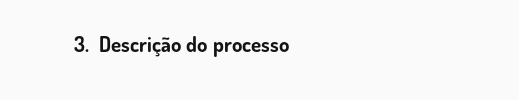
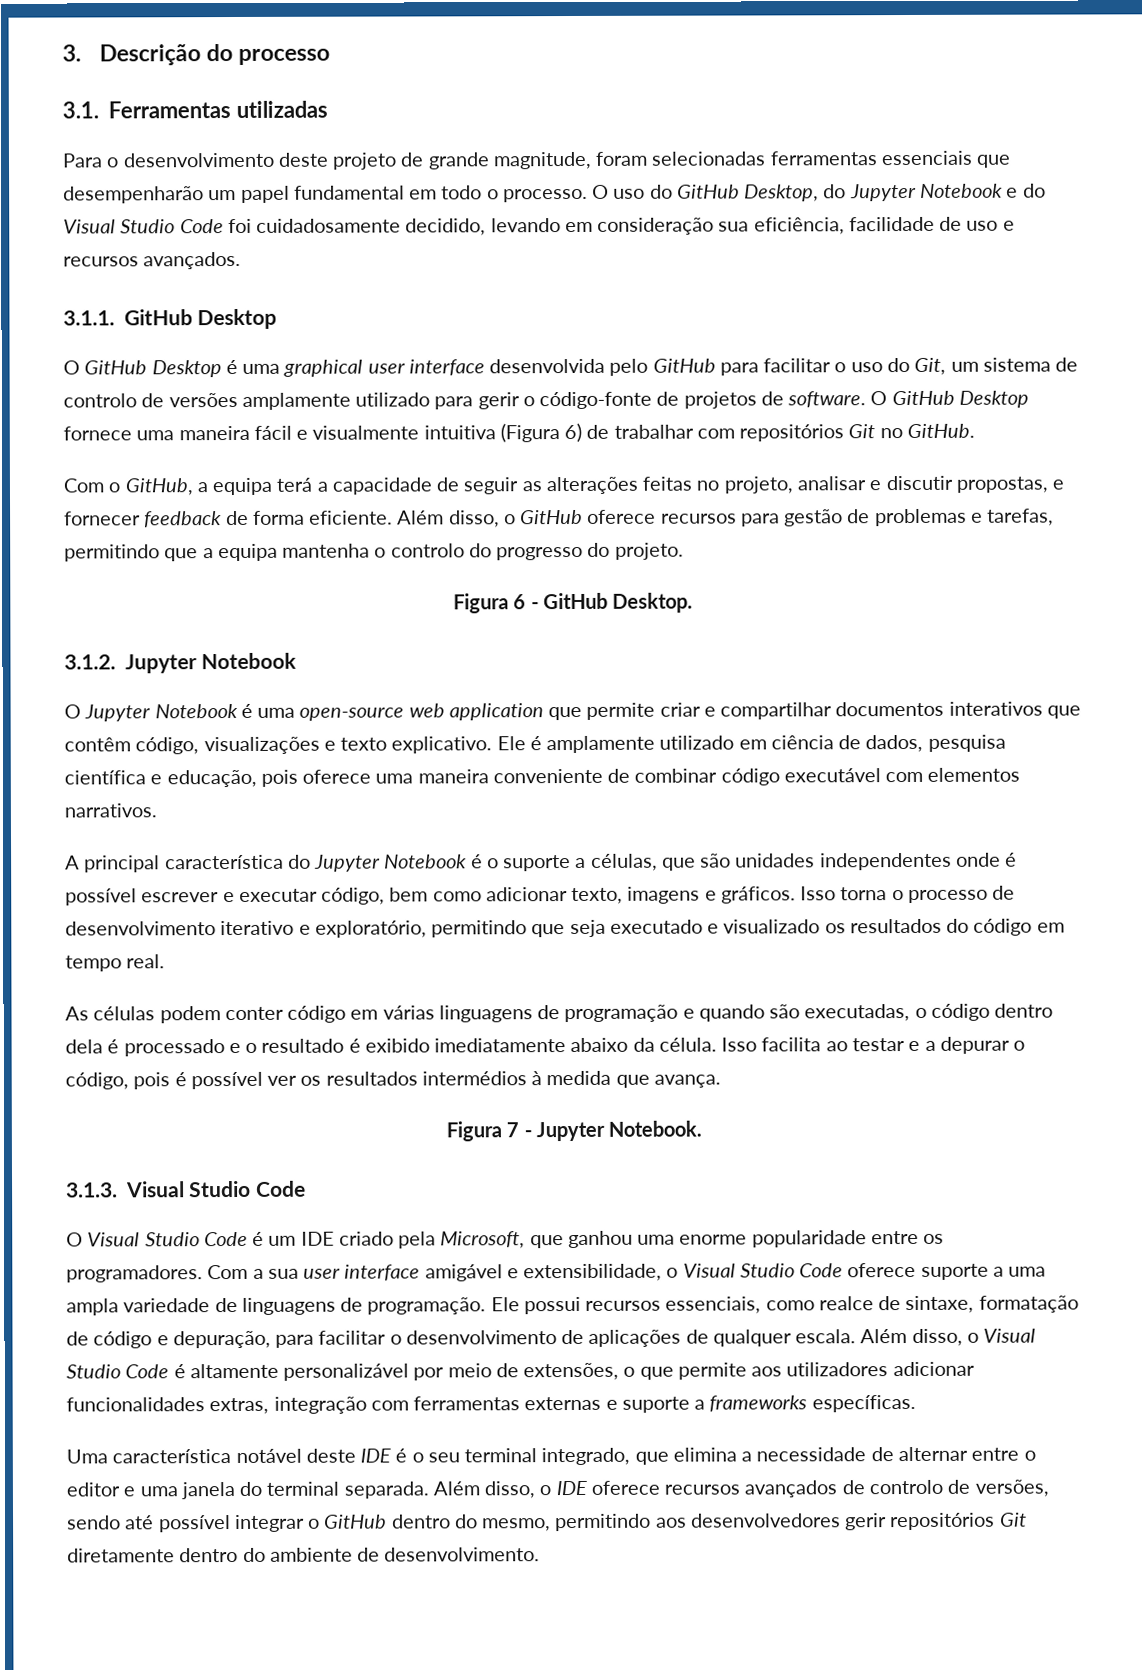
(290, 49) none -> [62,100,328,119] [62,150,1012,170] [63,183,1046,204] [63,216,1015,236] [63,251,242,270] [63,308,278,330] [63,357,1079,378] [63,390,1029,410] [63,422,975,443] [63,475,1065,496] [64,508,1055,528] [64,542,684,562] [452,592,694,614] [64,652,298,674] [64,701,1081,722] [64,734,1006,755] [64,767,1021,788] [64,803,157,818] [65,852,1018,873] [65,885,1016,906] [65,918,1065,938] [65,954,166,972] [65,1003,1054,1024] [65,1036,1026,1057] [65,1070,721,1090] [445,1120,703,1142] [66,1180,306,1198] [66,1230,945,1249] [66,1262,1047,1283] [66,1295,1079,1316] [66,1328,1037,1349] [66,1361,975,1381] [66,1394,916,1415] [66,1446,1036,1466] [66,1479,1049,1500] [67,1512,1027,1533] [67,1547,541,1563] // 3.1. Ferramentas utilizadas // Para o desenvolvimento deste projeto de grande magnitude, foram selecionadas ferramentas essenciais que desempenharão um papel fundamental em todo o processo. O uso do GitHub Desktop, do Jupyter Notebook e do Visual Studio Code foi cuidadosamente decidido, levando em consideração sua eficiência, facilidade de uso e recursos avançados. // 3.1.1. GitHub Desktop // O GitHub Desktop é uma graphical user interface desenvolvida pelo GitHub para facilitar o uso do Git, um sistema de controlo de versões amplamente utilizado para gerir o código-fonte de projetos de software. O GitHub Desktop fornece uma maneira fácil e visualmente intuitiva (Figura 6) de trabalhar com repositórios Git no GitHub. // Com o GitHub, a equipa terá a capacidade de seguir as alterações feitas no projeto, analisar e discutir propostas, e fornecer feedback de forma eficiente. Além disso, o GitHub oferece recursos para gestão de problemas e tarefas, permitindo que a equipa mantenha o controlo do progresso do projeto. // Figura 6 - GitHub Desktop. // 3.1.2. Jupyter Notebook // O Jupyter Notebook é uma open-source web application que permite criar e compartilhar documentos interativos que contêm código, visualizações e texto explicativo. Ele é amplamente utilizado em ciência de dados, pesquisa científica e educação, pois oferece uma maneira conveniente de combinar código executável com elementos narrativos. // A principal característica do Jupyter Notebook é o suporte a células, que são unidades independentes onde é possível escrever e executar código, bem como adicionar texto, imagens e gráficos. Isso torna o processo de desenvolvimento iterativo e exploratório, permitindo que seja executado e visualizado os resultados do código em tempo real. // As células podem conter código em várias linguagens de programação e quando são executadas, o código dentro dela é processado e o resultado é exibido imediatamente abaixo da célula. Isso facilita ao testar e a depurar o código, pois é possível ver os resultados intermédios à medida que avança. // Figura 7 - Jupyter Notebook. // 3.1.3. Visual Studio Code // O Visual Studio Code é um IDE criado pela Microsoft, que ganhou uma enorme popularidade entre os programadores. Com a sua user interface amigável e extensibilidade, o Visual Studio Code oferece suporte a uma ampla variedade de linguagens de programação. Ele possui recursos essenciais, como realce de sintaxe, formatação de código e depuração, para facilitar o desenvolvimento de aplicações de qualquer escala. Além disso, o Visual Studio Code é altamente personalizável por meio de extensões, o que permite aos utilizadores adicionar funcionalidades extras, integração com ferramentas externas e suporte a frameworks específicas. // Uma característica notável deste IDE é o seu terminal integrado, que elimina a necessidade de alternar entre o editor e uma janela do terminal separada. Além disso, o IDE oferece recursos avançados de controlo de versões, sendo até possível integrar o GitHub dentro do mesmo, permitindo aos desenvolvedores gerir repositórios Git diretamente dentro do ambiente de desenvolvimento.

